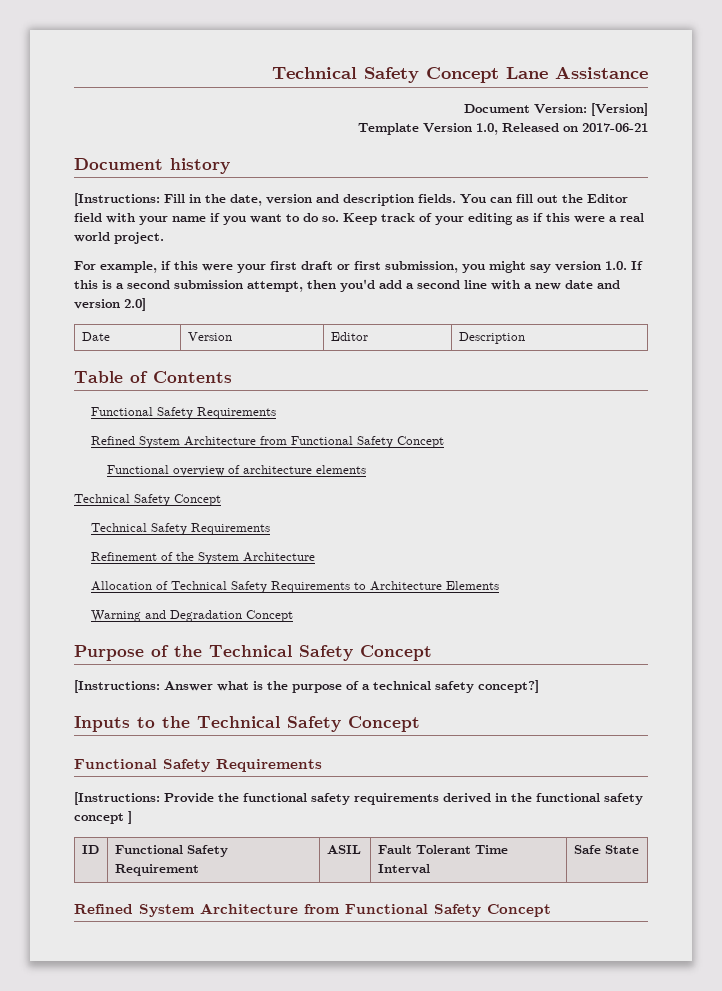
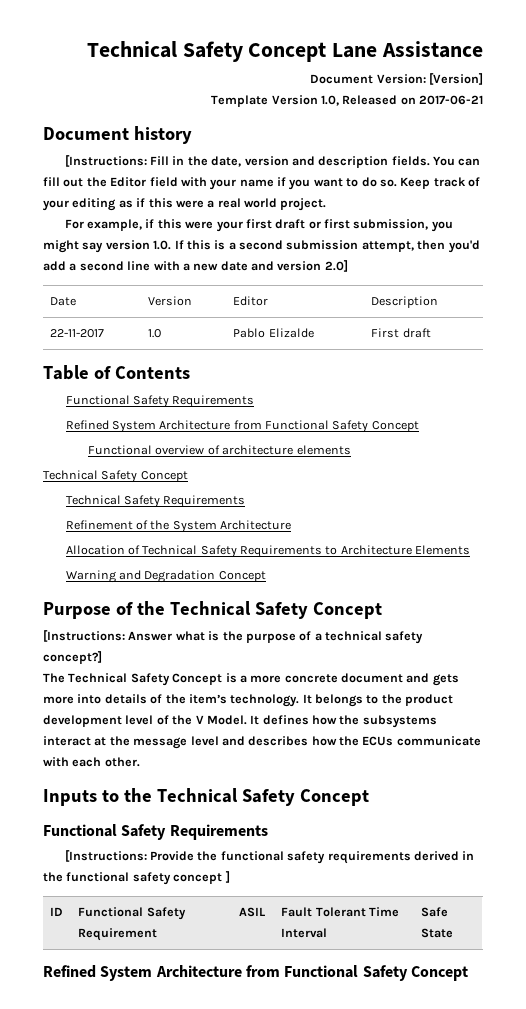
(525, 338) none -> [50,329,105,338] [148,329,162,338] [233,328,314,338] [371,328,431,338] // 22-11-2017 | 1.0 | Pablo Elizalde | First draft
(539, 686) none -> [43,673,459,686] [43,694,454,707] [43,715,437,728] [43,736,481,749] [43,757,140,767] // The Technical Safety Concept is a more concrete document and gets more into details of the item’s technology. It belongs to the product development level of the V Model. It defines how the subsystems interact at the message level and describes how the ECUs communicate with each other.

